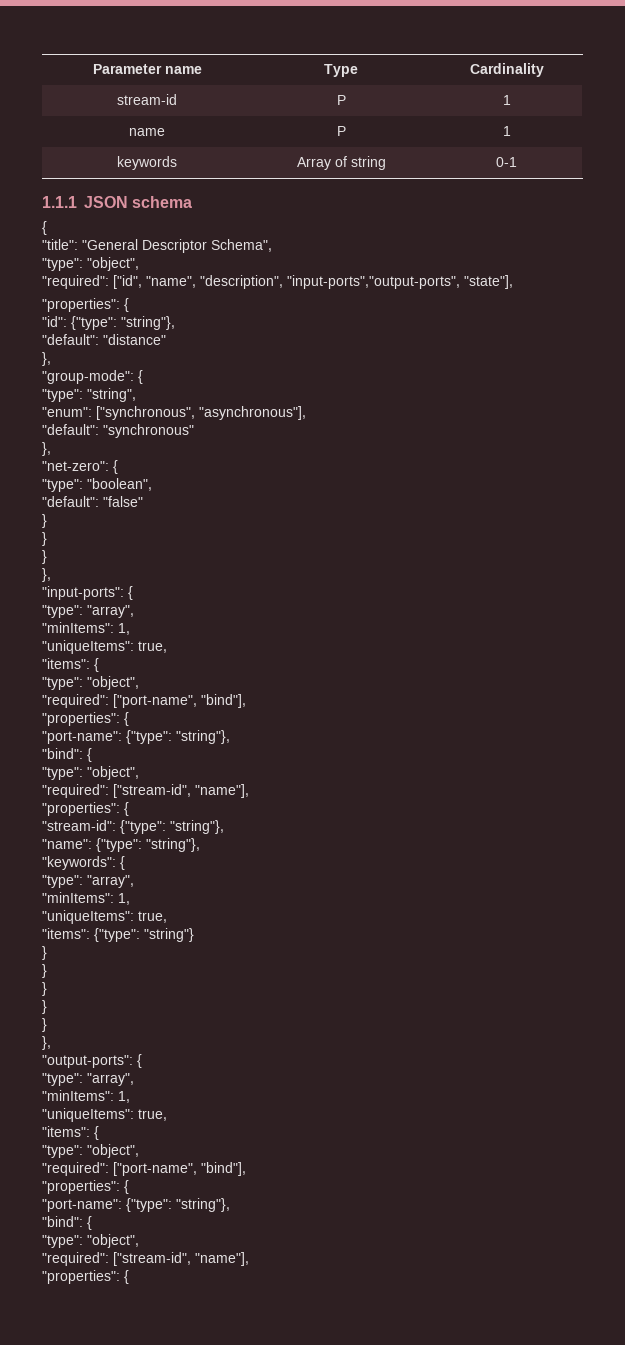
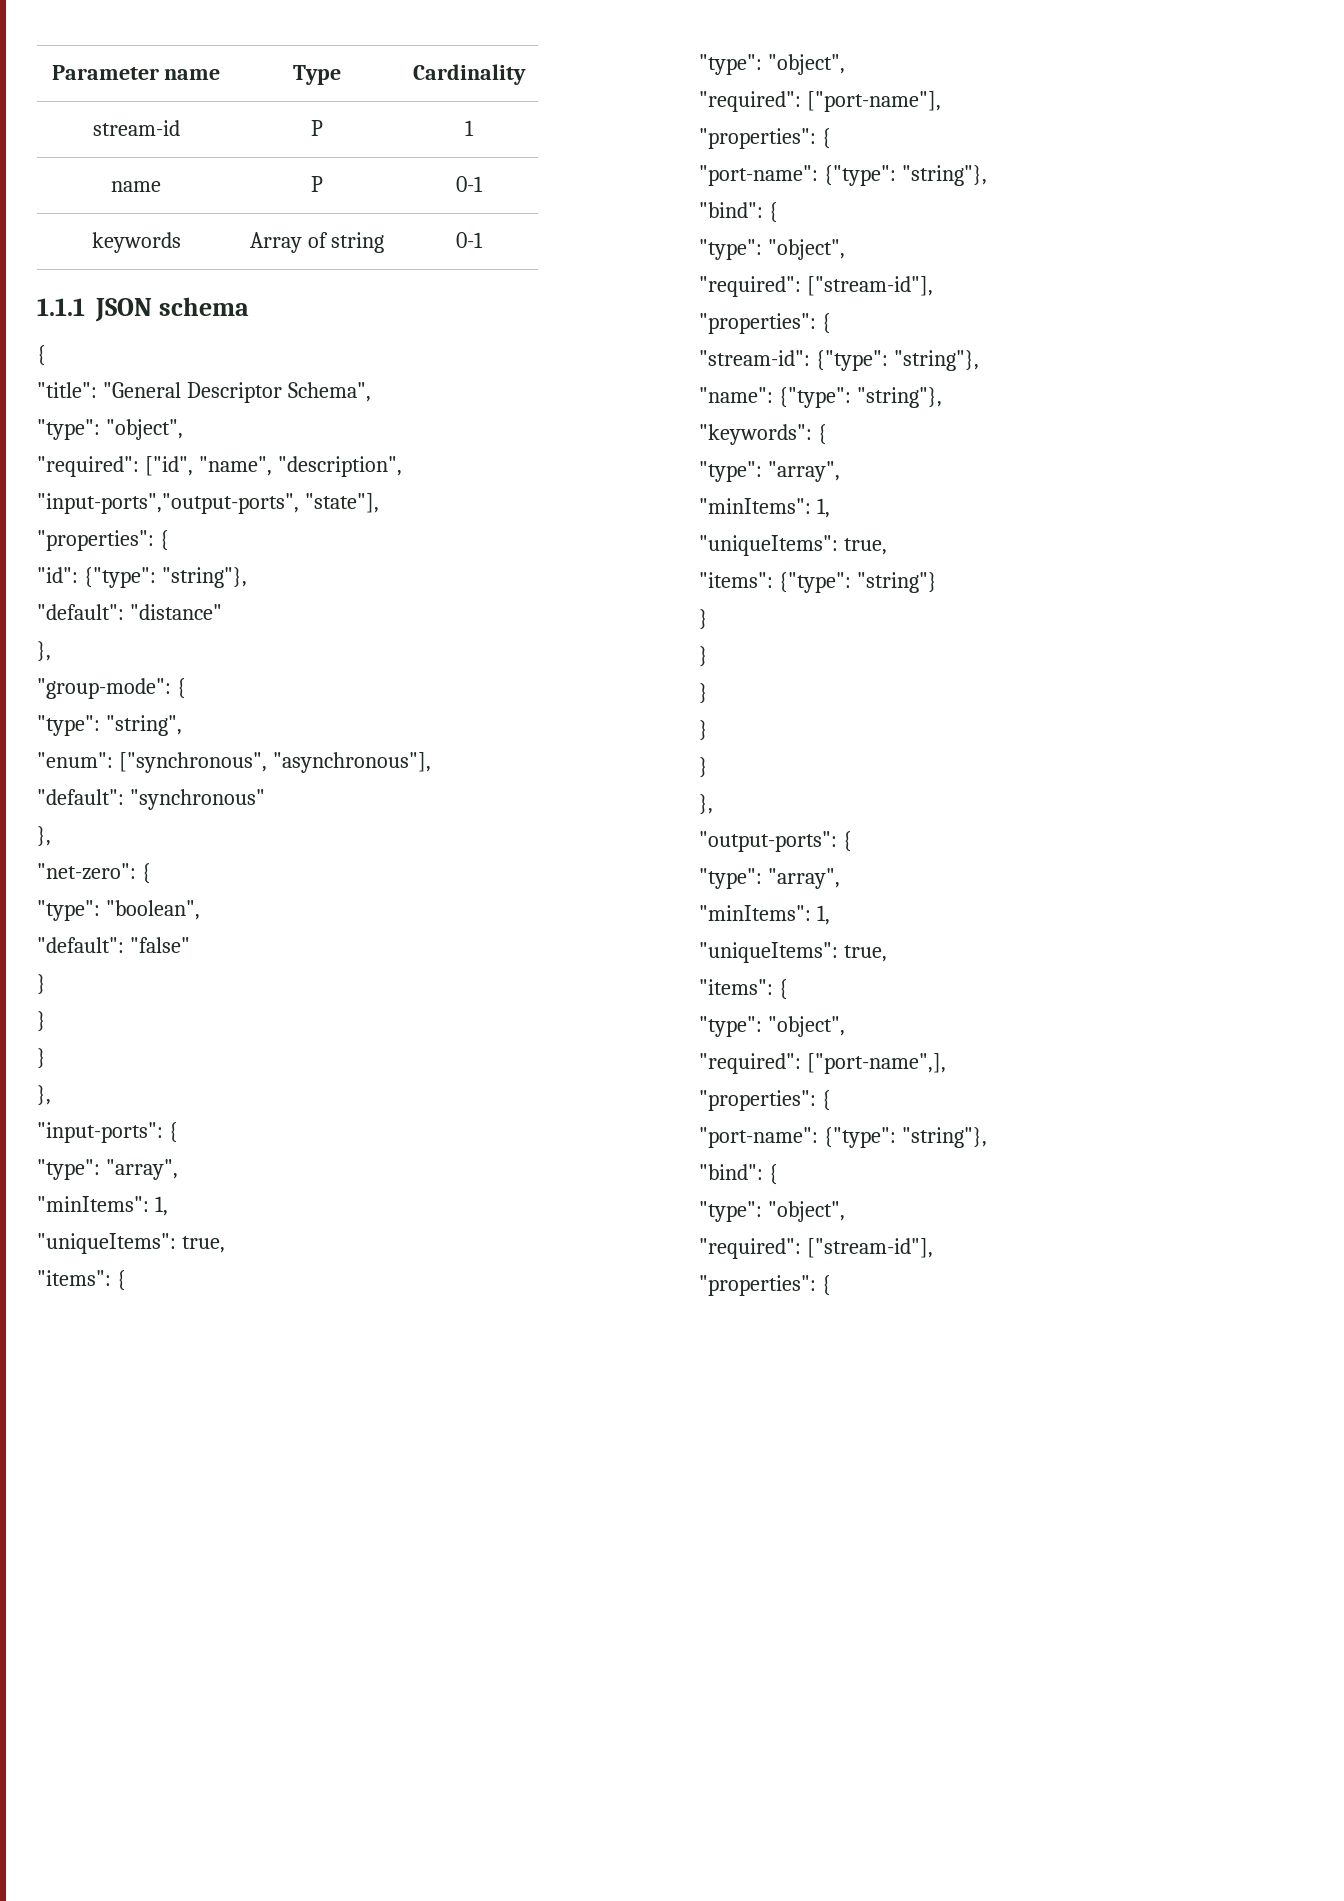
[502,126,511,136] 1 -> [455,176,483,192] 0-1
[113,694,246,708] ["port-name", "bind"], -> [806,91,941,112] ["port-name"],
[113,784,249,798] ["stream-id", "name"], -> [806,276,933,296] ["stream-id"],
[113,1162,246,1176] ["port-name", "bind"], -> [806,1053,946,1074] ["port-name",],
[113,1252,249,1266] ["stream-id", "name"], -> [806,1238,933,1258] ["stream-id"],

